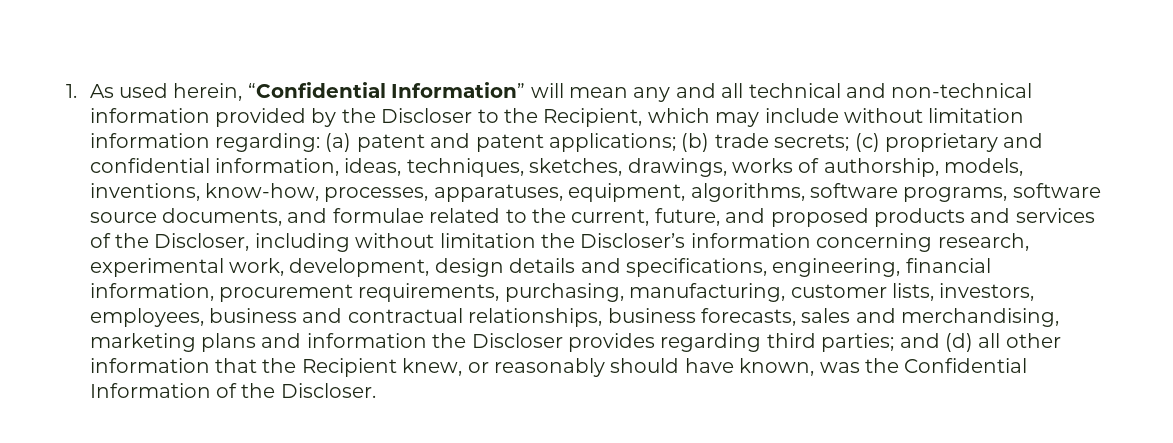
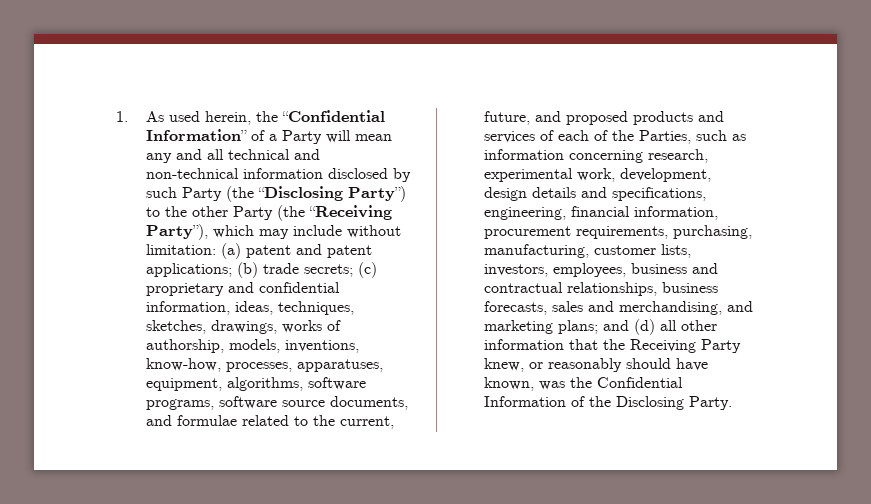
(243, 92) none -> [256,111,279,122] the
(526, 90) none -> [251,130,323,144] of a Party
[214,108,643,127] provided by the Discloser to the Recipient, -> [328,168,412,182] [146,186,407,202] [146,205,393,221] [146,224,209,240] disclosed by such Party (the “Disclosing Party”) to the other Party (the “Receiving Party”),
[928,108,1025,123] [89,133,320,152] limitation information regarding: -> [146,244,217,255] limitation:
[114,233,686,252] the Discloser, including without limitation the Discloser’s -> [558,130,747,144] each of the Parties, such as
[89,333,895,352] marketing plans and information the Discloser provides regarding third parties; -> [727,301,754,312] [484,320,599,334] and marketing plans;
[301,358,397,377] Recipient -> [630,339,742,353] Receiving Party
[280,383,376,398] Discloser. -> [616,396,733,410] Disclosing Party.

